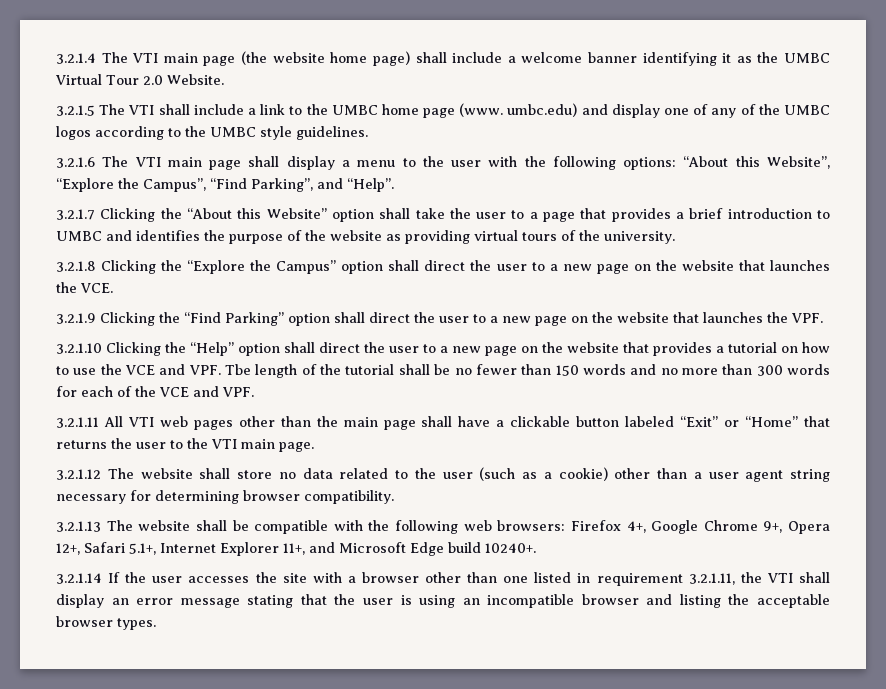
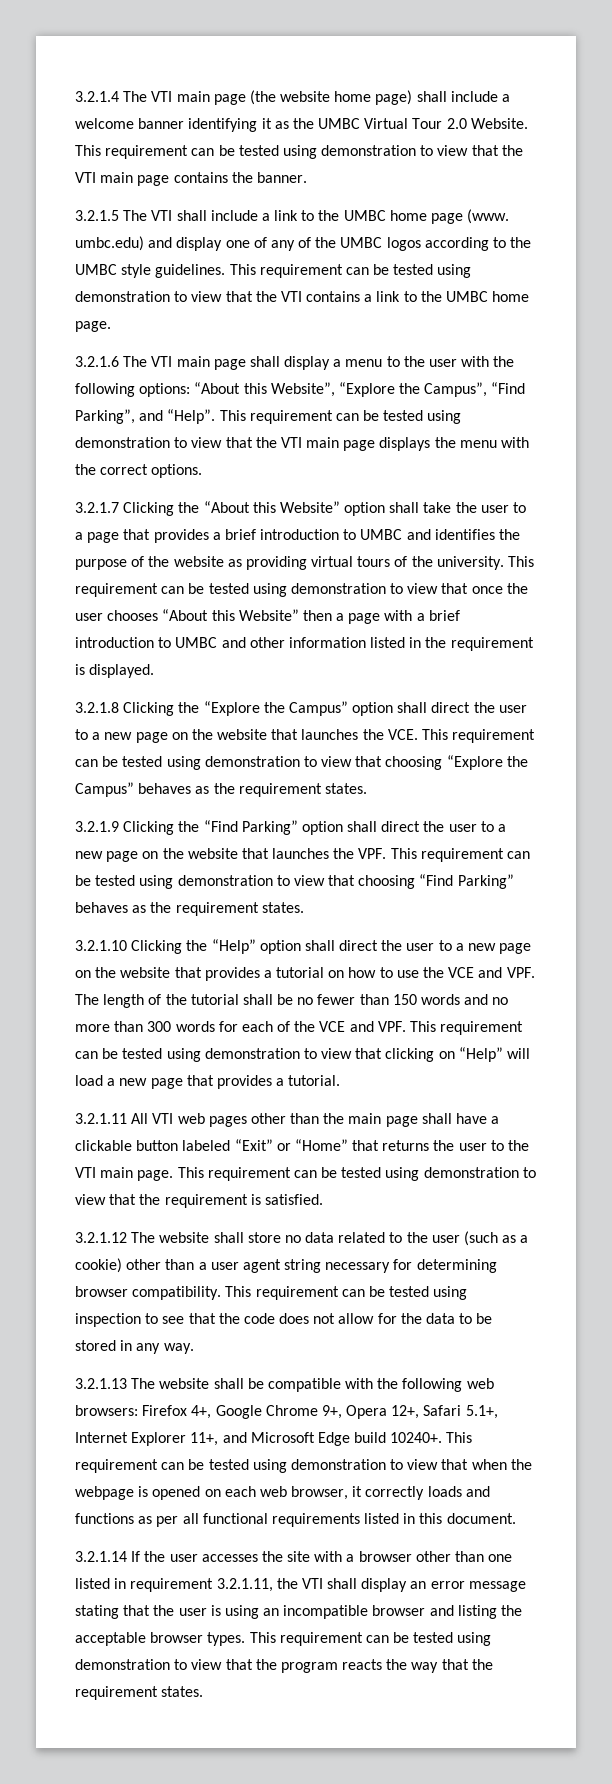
(224, 79) none -> [75,145,523,159] [75,172,307,186] This requirement can be tested using demonstration to view that the VTI main page contains the banner.
(368, 133) none -> [229,264,472,278] [75,291,530,302] [75,321,111,332] This requirement can be tested using demonstration to view that the VTI contains a link to the UMBC home page.
(394, 185) none -> [219,410,462,424] [75,437,530,451] [75,464,203,478] This requirement can be tested using demonstration to view that the VTI main page displays the menu with the correct options.
(675, 237) none -> [508,556,535,567] [75,583,528,597] [75,609,460,624] [75,637,534,651] [75,664,155,678] This requirement can be tested using demonstration to view that once the user chooses “About this Website” then a page with a brief introduction to UMBC and other information listed in the requirement is displayed.
(113, 288) none -> [422,729,536,743] [75,755,528,770] [75,782,367,797] This requirement can be tested using demonstration to view that choosing “Explore the Campus” behaves as the requirement states.
(823, 318) none -> [390,848,531,862] [75,874,514,889] [75,902,304,916] This requirement can be tested using demonstration to view that choosing “Find Parking” behaves as the requirement states.
[225,364,252,375] Tbe -> [75,994,99,1005] The
(254, 392) none -> [410,1021,524,1035] [75,1047,531,1062] [75,1075,341,1089] This requirement can be tested using demonstration to view that clicking on “Help” will load a new page that provides a tutorial.
(314, 447) none -> [177,1167,536,1181] [75,1194,323,1208] This requirement can be tested using demonstration to view that the requirement is satisfied.
(394, 497) none -> [225,1286,468,1300] [75,1313,493,1327] [75,1340,194,1354] This requirement can be tested using inspection to see that the code does not allow for the data to be stored in any way.
(536, 548) none -> [446,1432,473,1443] [75,1459,532,1473] [75,1486,490,1500] [75,1513,516,1527] This requirement can be tested using demonstration to view that when the webpage is opened on each web browser, it correctly loads and functions as per all functional requirements listed in this document.
(156, 624) none -> [249,1632,492,1646] [75,1659,493,1673] [75,1686,204,1700] This requirement can be tested using demonstration to view that the program reacts the way that the requirement states.

